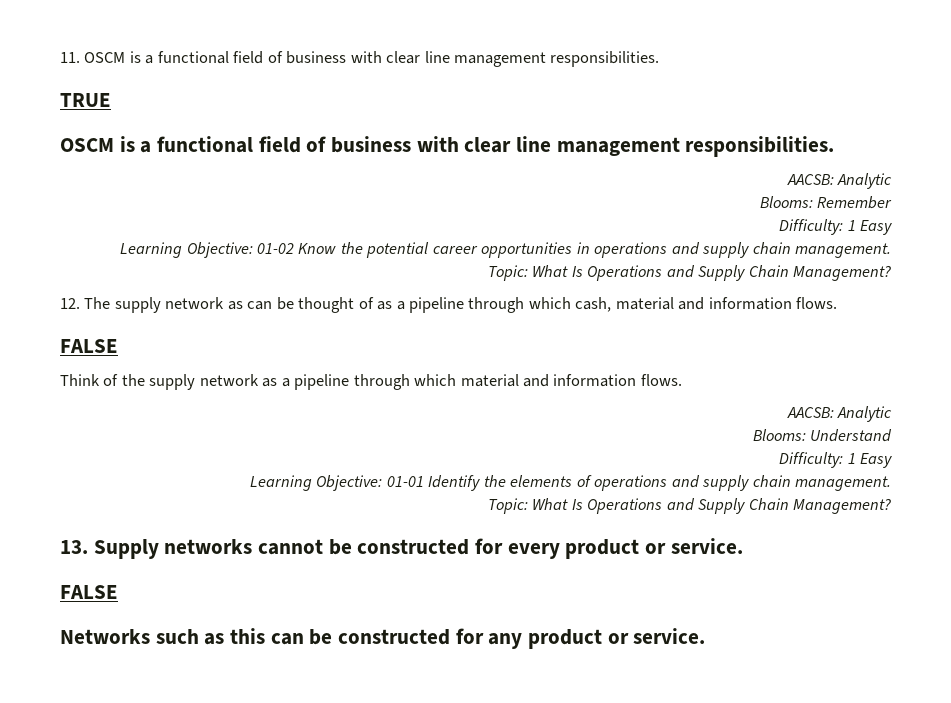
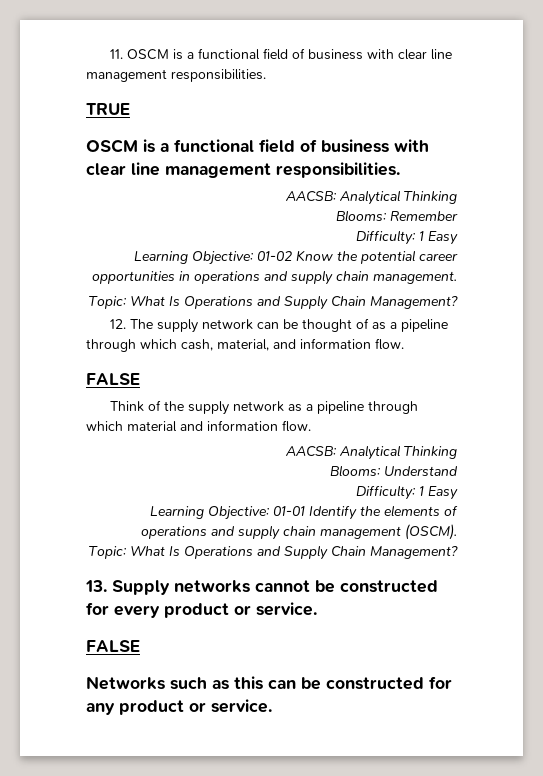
[837,173,892,189] Analytic -> [339,190,457,205] Analytical Thinking
[227,301,243,310] as -> (253, 324) none
[615,297,838,310] material and information flows. -> [217,338,404,351] material, and information flow.
[640,374,682,386] [786,406,892,422] flows. // AACSB: Analytic -> [282,420,311,432] [285,445,457,460] flow. // AACSB: Analytical Thinking
[795,476,892,491] management. -> [320,524,457,540] management (OSCM).

